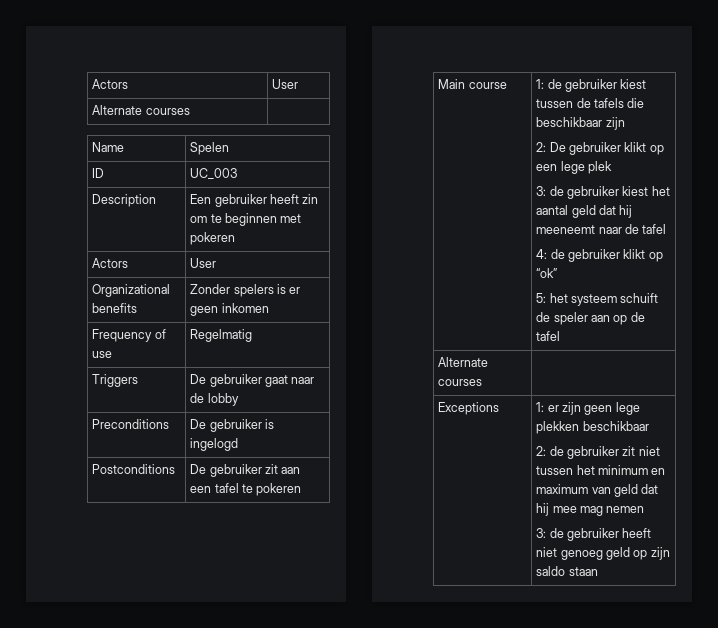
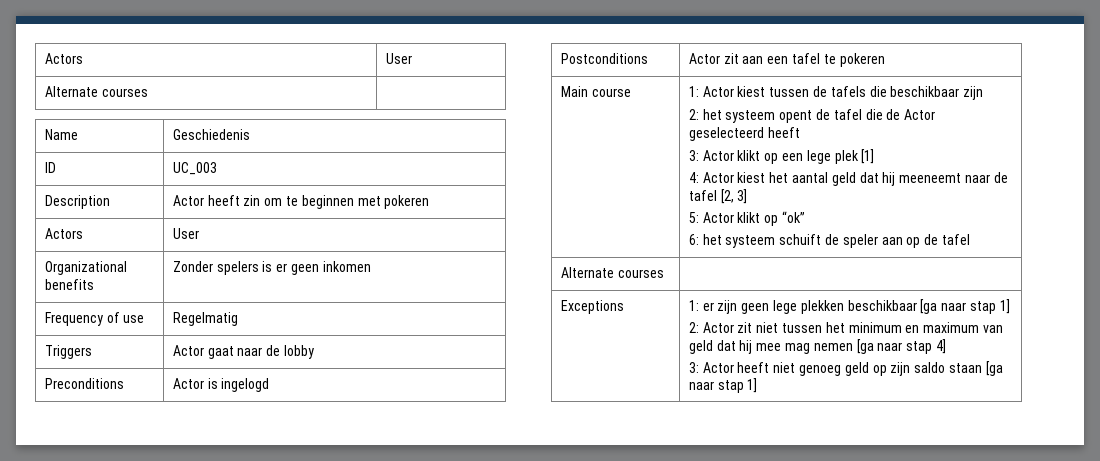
[190,142,230,155] Spelen -> [172,129,250,140] Geschiedenis
[190,194,267,207] Een gebruiker -> [172,195,204,206] Actor
[190,374,262,387] De gebruiker -> [172,345,204,356] Actor
[190,419,262,432] De gebruiker -> [172,378,204,389] Actor
[190,464,262,477] De gebruiker -> [688,53,720,64] Actor
[547,79,618,92] de gebruiker -> [702,86,734,97] Actor
[549,142,622,155] De gebruiker -> [702,109,936,123] [688,127,800,141] [688,150,734,161] het systeem opent de tafel die de Actor geselecteerd heeft // 3: Actor
[536,186,620,199] // 3: de gebruiker -> [861,149,875,164] [688,172,734,183] [1] // 4: Actor
[536,249,621,262] // 4: de gebruiker -> [720,189,748,204] [688,212,734,223] [2, 3] // 5: Actor
[536,293,547,303] 5: -> [688,234,699,245] 6:
[536,446,620,459] // 2: de gebruiker -> [920,299,1010,314] [688,322,734,333] [ga naar stap 1] // 2: Actor
[536,528,620,541] // 3: de gebruiker -> [856,339,946,354] [688,362,734,373] [ga naar stap 4] // 3: Actor
(598, 571) none -> [985,361,1003,376] [688,378,758,393] [ga naar stap 1]

